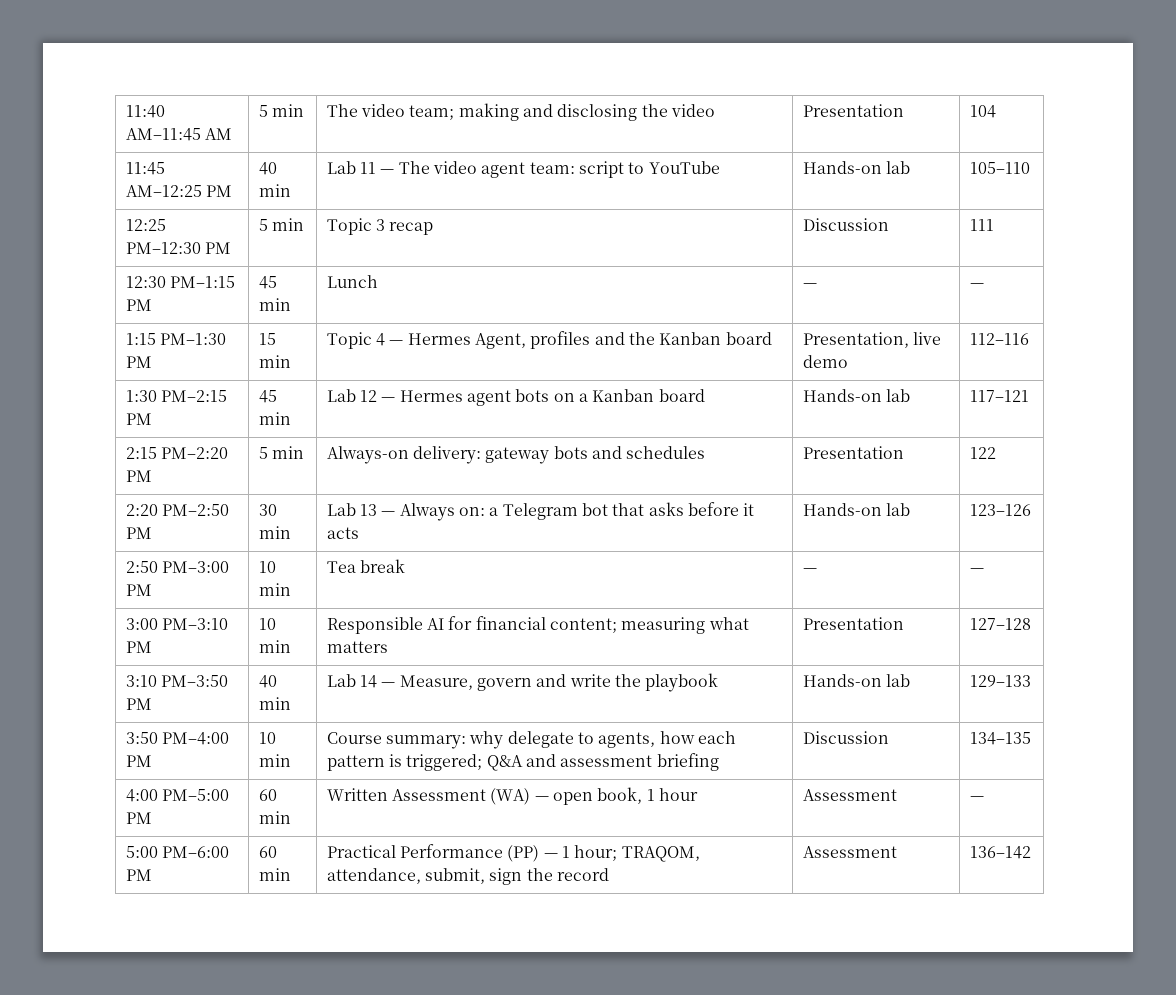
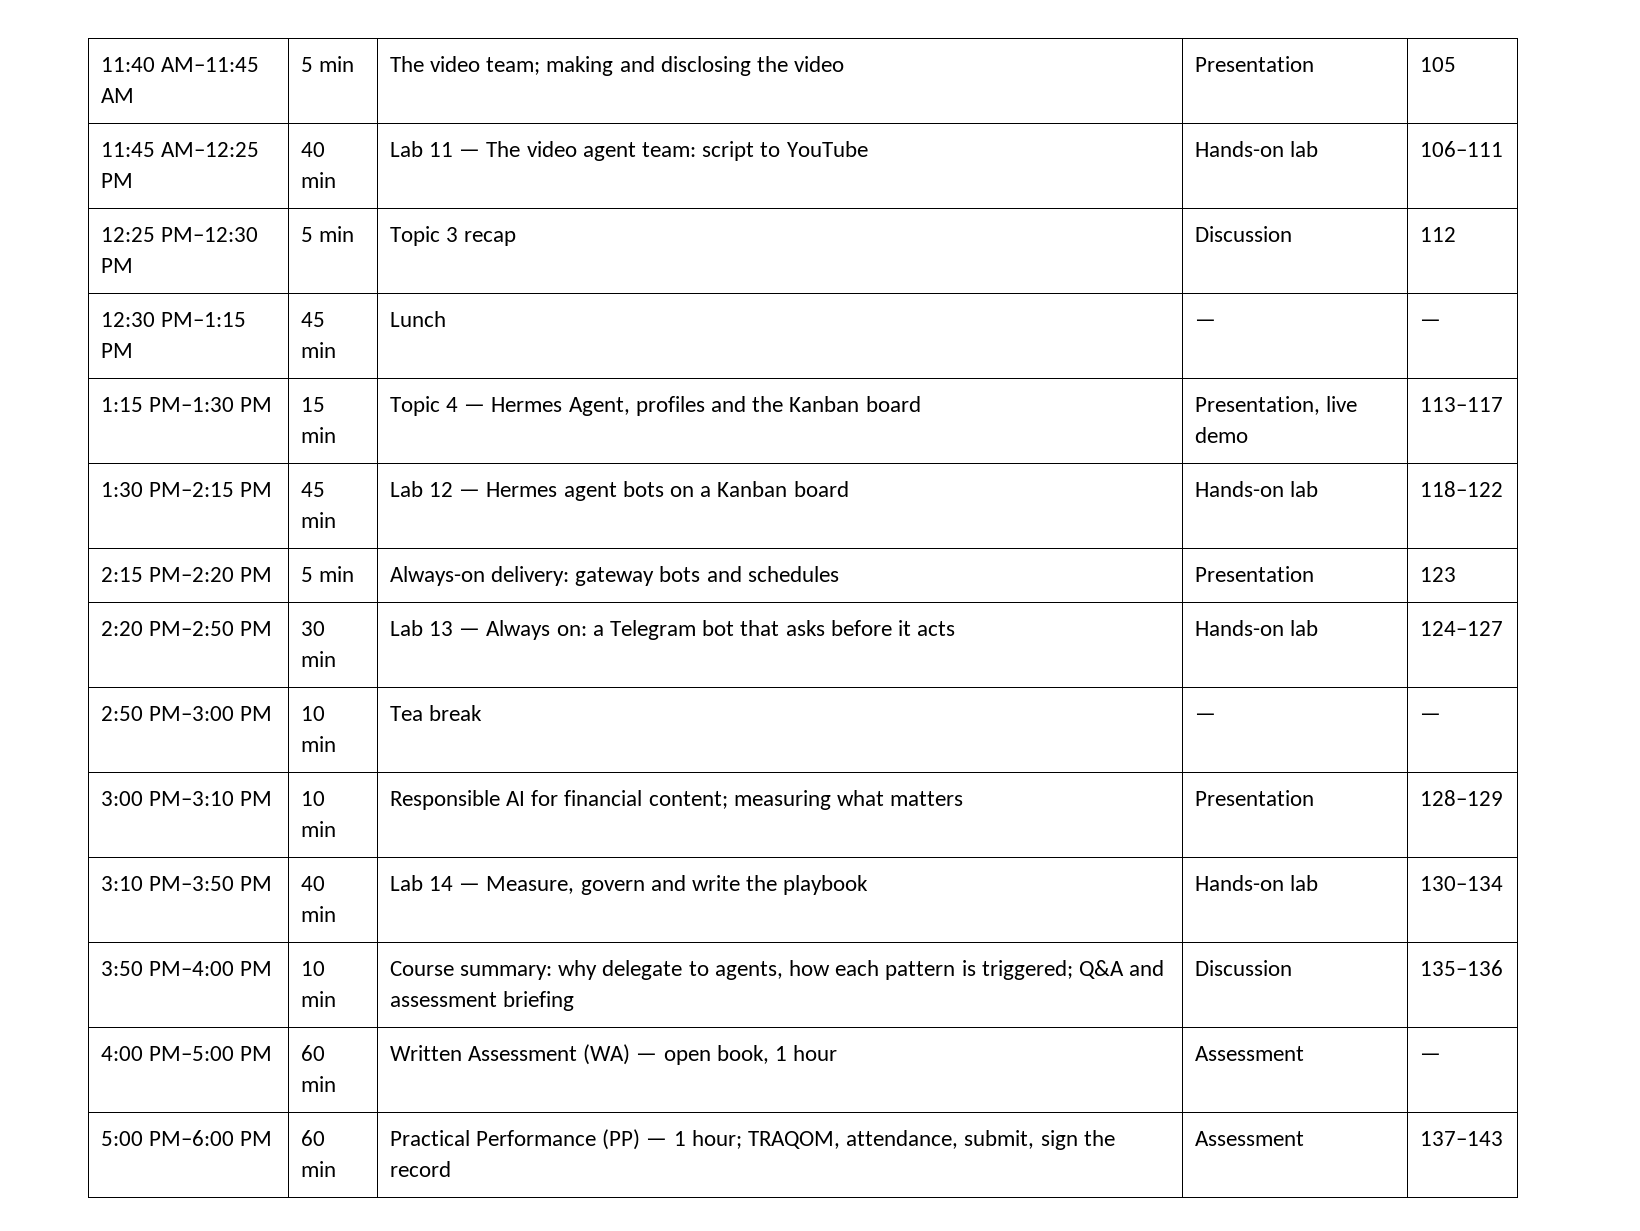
[969,105,996,118] 104 -> [1419,57,1456,72] 105
[969,162,1030,174] 105–110 -> [1419,141,1503,157] 106–111
[969,219,994,231] 111 -> [1419,227,1456,242] 112
[969,333,1029,345] 112–116 -> [1419,397,1503,412] 113–117
[969,390,1029,402] 117–121 -> [1419,481,1503,497] 118–122
[969,447,996,459] 122 -> [1419,567,1456,582] 123
[969,504,1031,516] 123–126 -> [1419,621,1503,636] 124–127
[969,618,1031,630] 127–128 -> [1419,790,1503,806] 128–129
[969,675,1031,687] 129–133 -> [1419,876,1503,891] 130–134
[969,732,1031,745] 134–135 -> [1419,960,1503,976] 135–136
[969,846,1031,859] 136–142 -> [1419,1131,1503,1146] 137–143

